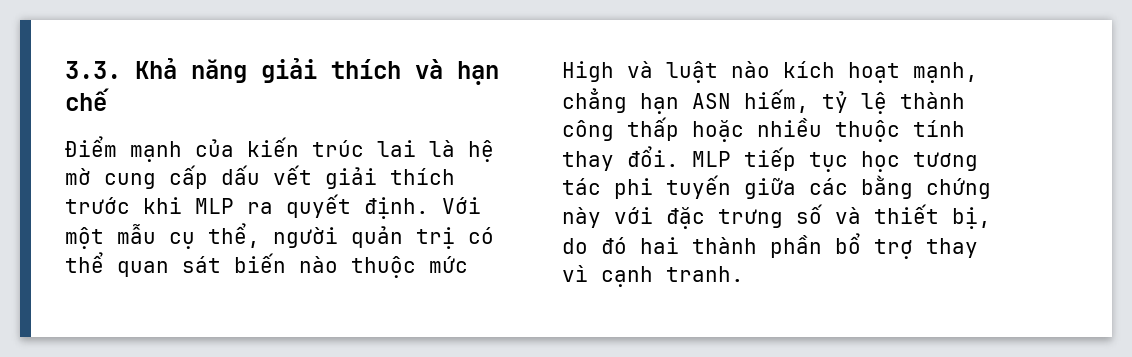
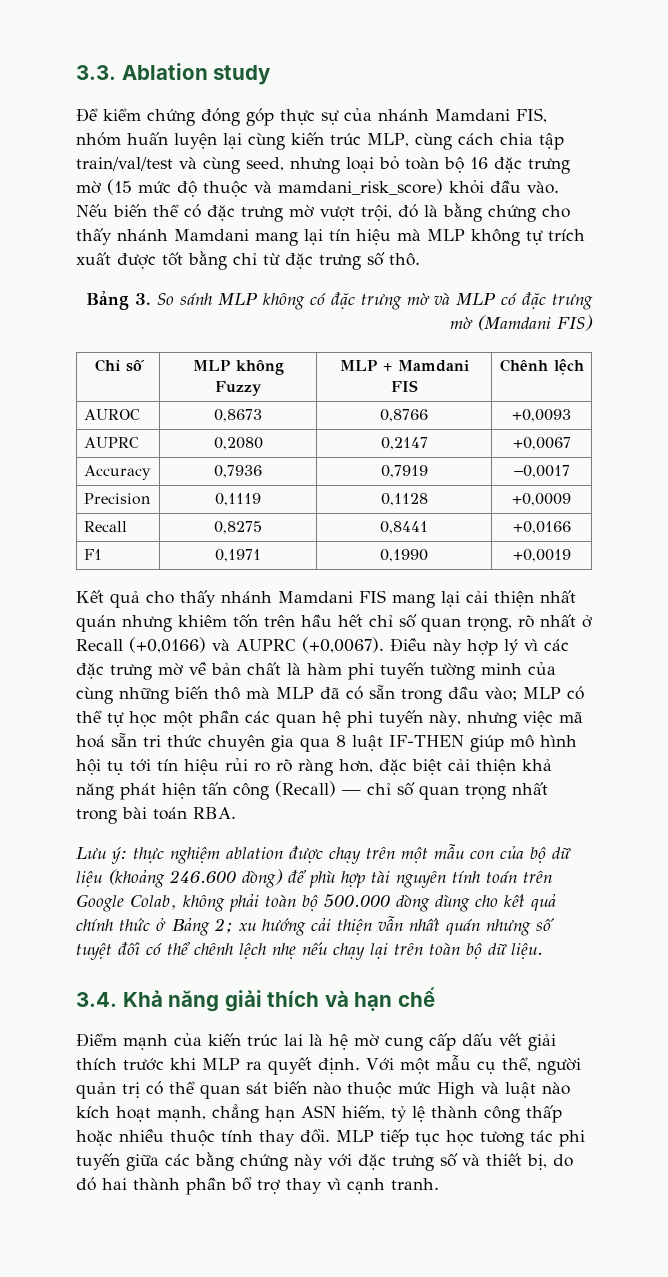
(121, 70) none -> [121,63,272,85] [76,108,547,126] [76,132,564,150] [76,156,570,174] [76,179,559,197] [76,203,570,222] [76,228,585,246] [76,251,420,270] [86,291,593,310] [450,315,593,331] [94,359,145,372] [192,360,284,375] [215,381,262,396] [339,360,469,372] [390,380,418,392] [499,359,584,375] [83,409,140,420] [214,409,262,422] [380,409,428,422] [512,409,571,422] [83,437,139,448] [213,437,263,450] [380,437,428,450] [512,437,571,450] [83,465,151,480] [214,465,262,478] [380,465,428,478] [513,465,570,478] [83,493,151,505] [215,493,261,506] [380,493,428,506] [512,493,571,506] [83,521,127,532] [214,521,262,534] [380,521,428,534] [512,521,571,534] [83,549,102,560] [215,549,261,562] [380,549,428,562] [512,549,571,562] [76,590,576,608] [76,614,593,632] [76,637,569,656] [76,662,556,680] [76,685,584,704] [76,710,583,728] [76,733,577,752] [76,758,552,776] [76,781,548,800] [76,807,236,824] [76,844,571,864] [76,869,552,888] [76,894,556,912] [76,916,555,936] [76,942,543,960] [76,992,117,1007] Ablation study // Để kiểm chứng đóng góp thực sự của nhánh Mamdani FIS, nhóm huấn luyện lại cùng kiến trúc MLP, cùng cách chia tập train/val/test và cùng seed, nhưng loại bỏ toàn bộ 16 đặc trưng mờ (15 mức độ thuộc và mamdani_risk_score) khỏi đầu vào. Nếu biến thể có đặc trưng mờ vượt trội, đó là bằng chứng cho thấy nhánh Mamdani mang lại tín hiệu mà MLP không tự trích xuất được tốt bằng chỉ từ đặc trưng số thô. // Bảng 3. So sánh MLP không có đặc trưng mờ và MLP có đặc trưng mờ (Mamdani FIS) // Chỉ số | MLP không Fuzzy | MLP + Mamdani FIS | Chênh lệch // AUROC | 0,8673 | 0,8766 | +0,0093 // AUPRC | 0,2080 | 0,2147 | +0,0067 // Accuracy | 0,7936 | 0,7919 | −0,0017 // Precision | 0,1119 | 0,1128 | +0,0009 // Recall | 0,8275 | 0,8441 | +0,0166 // F1 | 0,1971 | 0,1990 | +0,0019 // Kết quả cho thấy nhánh Mamdani FIS mang lại cải thiện nhất quán nhưng khiêm tốn trên hầu hết chỉ số quan trọng, rõ nhất ở Recall (+0,0166) và AUPRC (+0,0067). Điều này hợp lý vì các đặc trưng mờ về bản chất là hàm phi tuyến tường minh của cùng những biến thô mà MLP đã có sẵn trong đầu vào; MLP có thể tự học một phần các quan hệ phi tuyến này, nhưng việc mã hoá sẵn tri thức chuyên gia qua 8 luật IF-THEN giúp mô hình hội tụ tới tín hiệu rủi ro rõ ràng hơn, đặc biệt cải thiện khả năng phát hiện tấn công (Recall) — chỉ số quan trọng nhất trong bài toán RBA. // Lưu ý: thực nghiệm ablation được chạy trên một mẫu con của bộ dữ liệu (khoảng 246.600 dòng) để phù hợp tài nguyên tính toán trên Google Colab, không phải toàn bộ 500.000 dòng dùng cho kết quả chính thức ở Bảng 2; xu hướng cải thiện vẫn nhất quán nhưng số tuyệt đối có thể chênh lệch nhẹ nếu chạy lại trên toàn bộ dữ liệu. // 3.4.

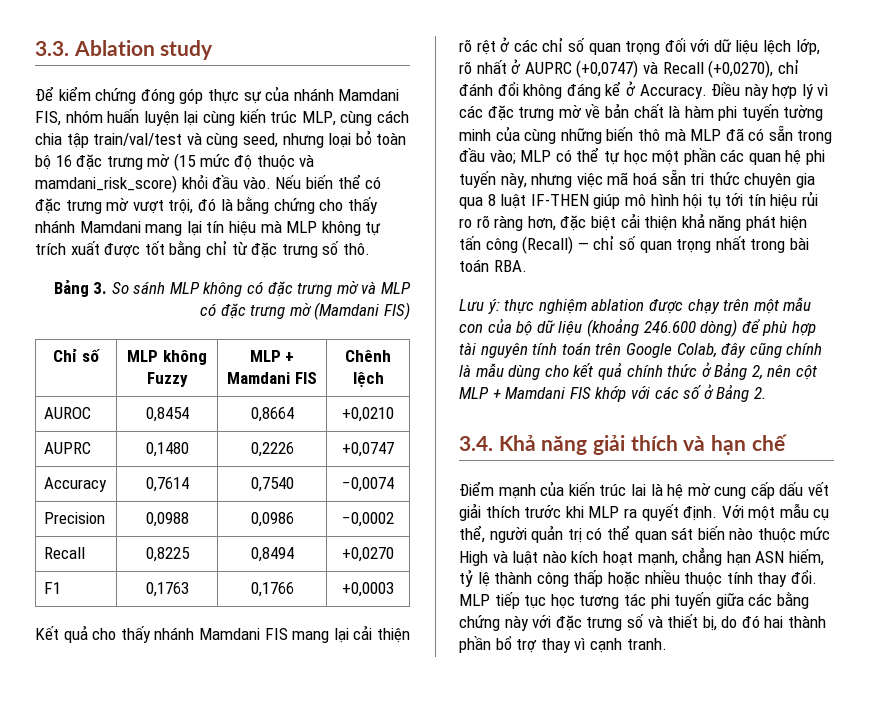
[214,409,262,422] [380,409,428,422] [512,409,571,422] [83,437,139,448] [213,437,263,450] [380,437,428,450] [512,437,571,450] [83,465,151,480] [214,465,262,478] [380,465,428,478] [513,465,570,478] [83,493,151,505] [215,493,261,506] [380,493,428,506] [512,493,571,506] [83,521,127,532] [214,521,262,534] [380,521,428,534] [512,521,571,534] [83,549,102,560] [215,549,261,562] [380,549,428,562] [512,549,571,562] 0,8673 | 0,8766 | +0,0093 // AUPRC | 0,2080 | 0,2147 | +0,0067 // Accuracy | 0,7936 | 0,7919 | −0,0017 // Precision | 0,1119 | 0,1128 | +0,0009 // Recall | 0,8275 | 0,8441 | +0,0166 // F1 | 0,1971 | 0,1990 | +0,0019 -> [145,407,189,422] [250,407,294,422] [342,407,394,422] [44,442,92,454] [145,442,189,457] [250,442,294,457] [342,442,394,457] [44,477,108,492] [145,477,189,492] [250,477,294,492] [342,477,394,492] [44,512,106,524] [145,512,189,527] [250,512,294,527] [342,512,394,527] [44,547,86,559] [145,547,190,562] [250,547,294,562] [342,547,394,562] [44,582,62,594] [145,582,189,597] [250,582,294,597] [342,582,394,597] 0,8454 | 0,8664 | +0,0210 // AUPRC | 0,1480 | 0,2226 | +0,0747 // Accuracy | 0,7614 | 0,7540 | −0,0074 // Precision | 0,0988 | 0,0986 | −0,0002 // Recall | 0,8225 | 0,8494 | +0,0270 // F1 | 0,1763 | 0,1766 | +0,0003
[540,590,576,603] [76,614,593,632] [76,637,384,653] nhất quán nhưng khiêm tốn trên hầu hết chỉ số quan trọng, rõ nhất ở Recall (+0,0166) và AUPRC (+0,0067). -> [459,37,820,55] [459,59,799,78] [459,81,707,99] rõ rệt ở các chỉ số quan trọng đối với dữ liệu lệch lớp, rõ nhất ở AUPRC (+0,0747) và Recall (+0,0270), chỉ đánh đổi không đáng kể ở Accuracy.
[183,894,430,912] không phải toàn bộ 500.000 dòng -> [721,342,823,358] [459,363,504,377] đây cũng chính là mẫu
[214,916,555,936] [76,942,543,960] 2; xu hướng cải thiện vẫn nhất quán nhưng số tuyệt đối có thể chênh lệch nhẹ nếu chạy lại trên toàn bộ dữ liệu. -> [751,365,818,380] [459,384,766,402] 2, nên cột MLP + Mamdani FIS khớp với các số ở Bảng 2.

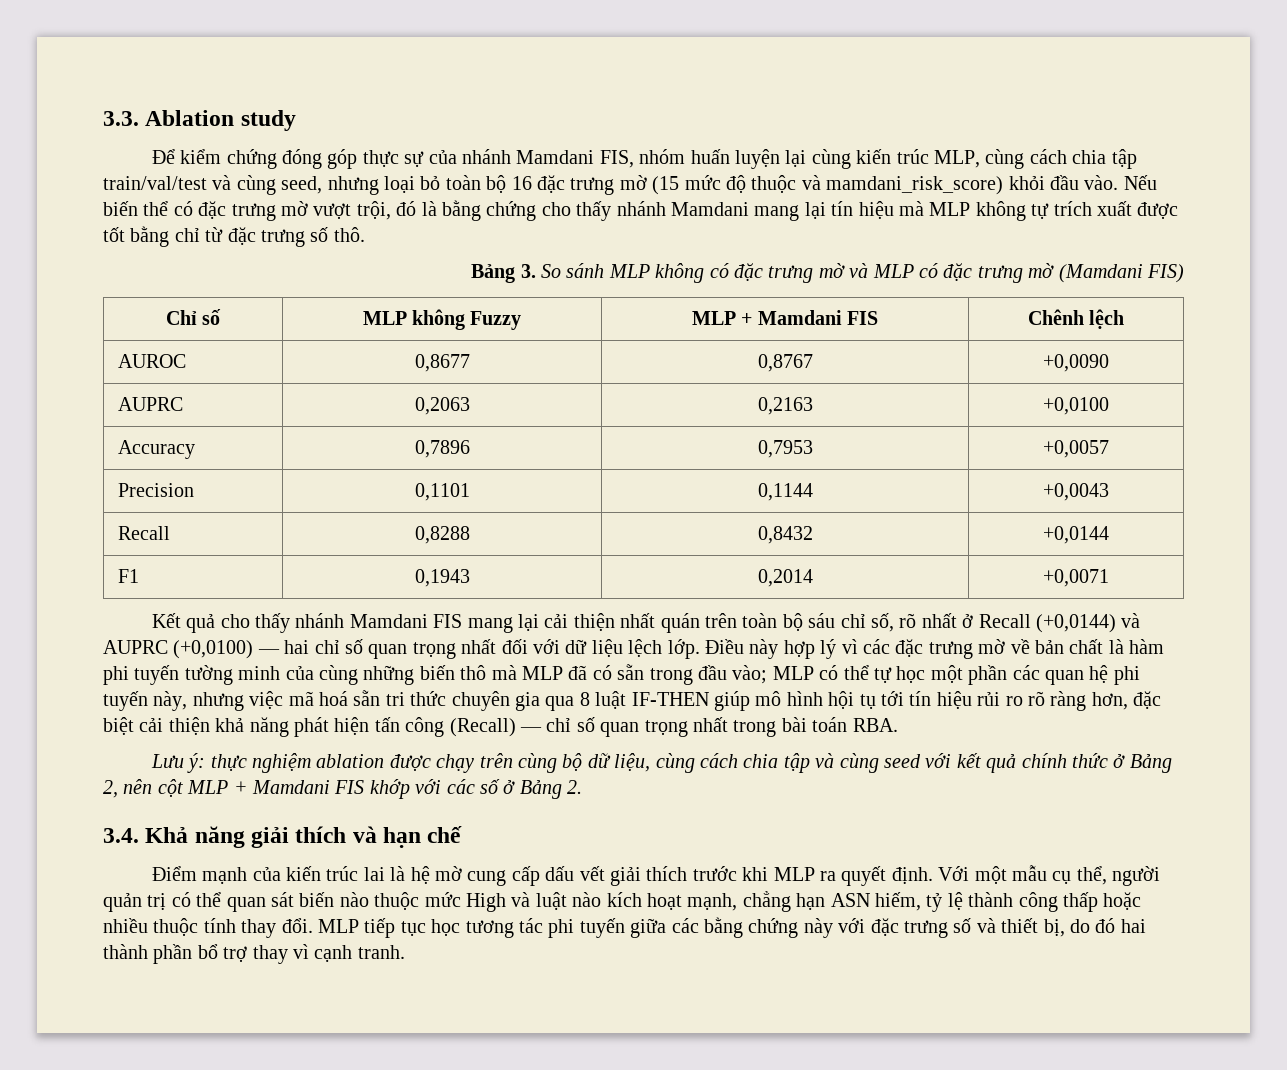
[145,407,189,422] [250,407,294,422] [342,407,394,422] [44,442,92,454] [145,442,189,457] [250,442,294,457] [342,442,394,457] [44,477,108,492] [145,477,189,492] [250,477,294,492] [342,477,394,492] [44,512,106,524] [145,512,189,527] [250,512,294,527] [342,512,394,527] [44,547,86,559] [145,547,190,562] [250,547,294,562] [342,547,394,562] [44,582,62,594] [145,582,189,597] [250,582,294,597] [342,582,394,597] 0,8454 | 0,8664 | +0,0210 // AUPRC | 0,1480 | 0,2226 | +0,0747 // Accuracy | 0,7614 | 0,7540 | −0,0074 // Precision | 0,0988 | 0,0986 | −0,0002 // Recall | 0,8225 | 0,8494 | +0,0270 // F1 | 0,1763 | 0,1766 | +0,0003 -> [414,354,470,372] [757,354,813,372] [1043,354,1109,372] [118,397,184,411] [414,397,470,415] [757,397,813,415] [1043,397,1109,415] [118,440,196,459] [414,440,470,458] [757,440,813,458] [1043,440,1109,458] [118,483,195,497] [414,483,470,501] [757,483,813,501] [1043,483,1109,501] [118,526,171,540] [414,526,470,544] [757,526,813,544] [1043,526,1109,544] [118,569,140,583] [414,569,470,587] [757,569,813,587] [1043,569,1109,587] 0,8677 | 0,8767 | +0,0090 // AUPRC | 0,2063 | 0,2163 | +0,0100 // Accuracy | 0,7896 | 0,7953 | +0,0057 // Precision | 0,1101 | 0,1144 | +0,0043 // Recall | 0,8288 | 0,8432 | +0,0144 // F1 | 0,1943 | 0,2014 | +0,0071
[459,37,661,55] rõ rệt ở các chỉ số quan trọng -> [620,613,1141,633] [103,639,497,659] nhất quán trên toàn bộ sáu chỉ số, rõ nhất ở Recall (+0,0144) và AUPRC (+0,0100) — hai chỉ số quan trọng nhất
[795,39,820,55] [459,59,799,78] [459,81,707,99] lớp, rõ nhất ở AUPRC (+0,0747) và Recall (+0,0270), chỉ đánh đổi không đáng kể ở Accuracy. -> [667,639,700,659] lớp.
[753,297,812,314] [459,318,816,337] [459,342,823,358] [459,363,569,380] một mẫu con của bộ dữ liệu (khoảng 246.600 dòng) để phù hợp tài nguyên tính toán trên Google Colab, đây cũng chính là mẫu dùng cho -> [517,753,952,773] cùng bộ dữ liệu, cùng cách chia tập và cùng seed với

